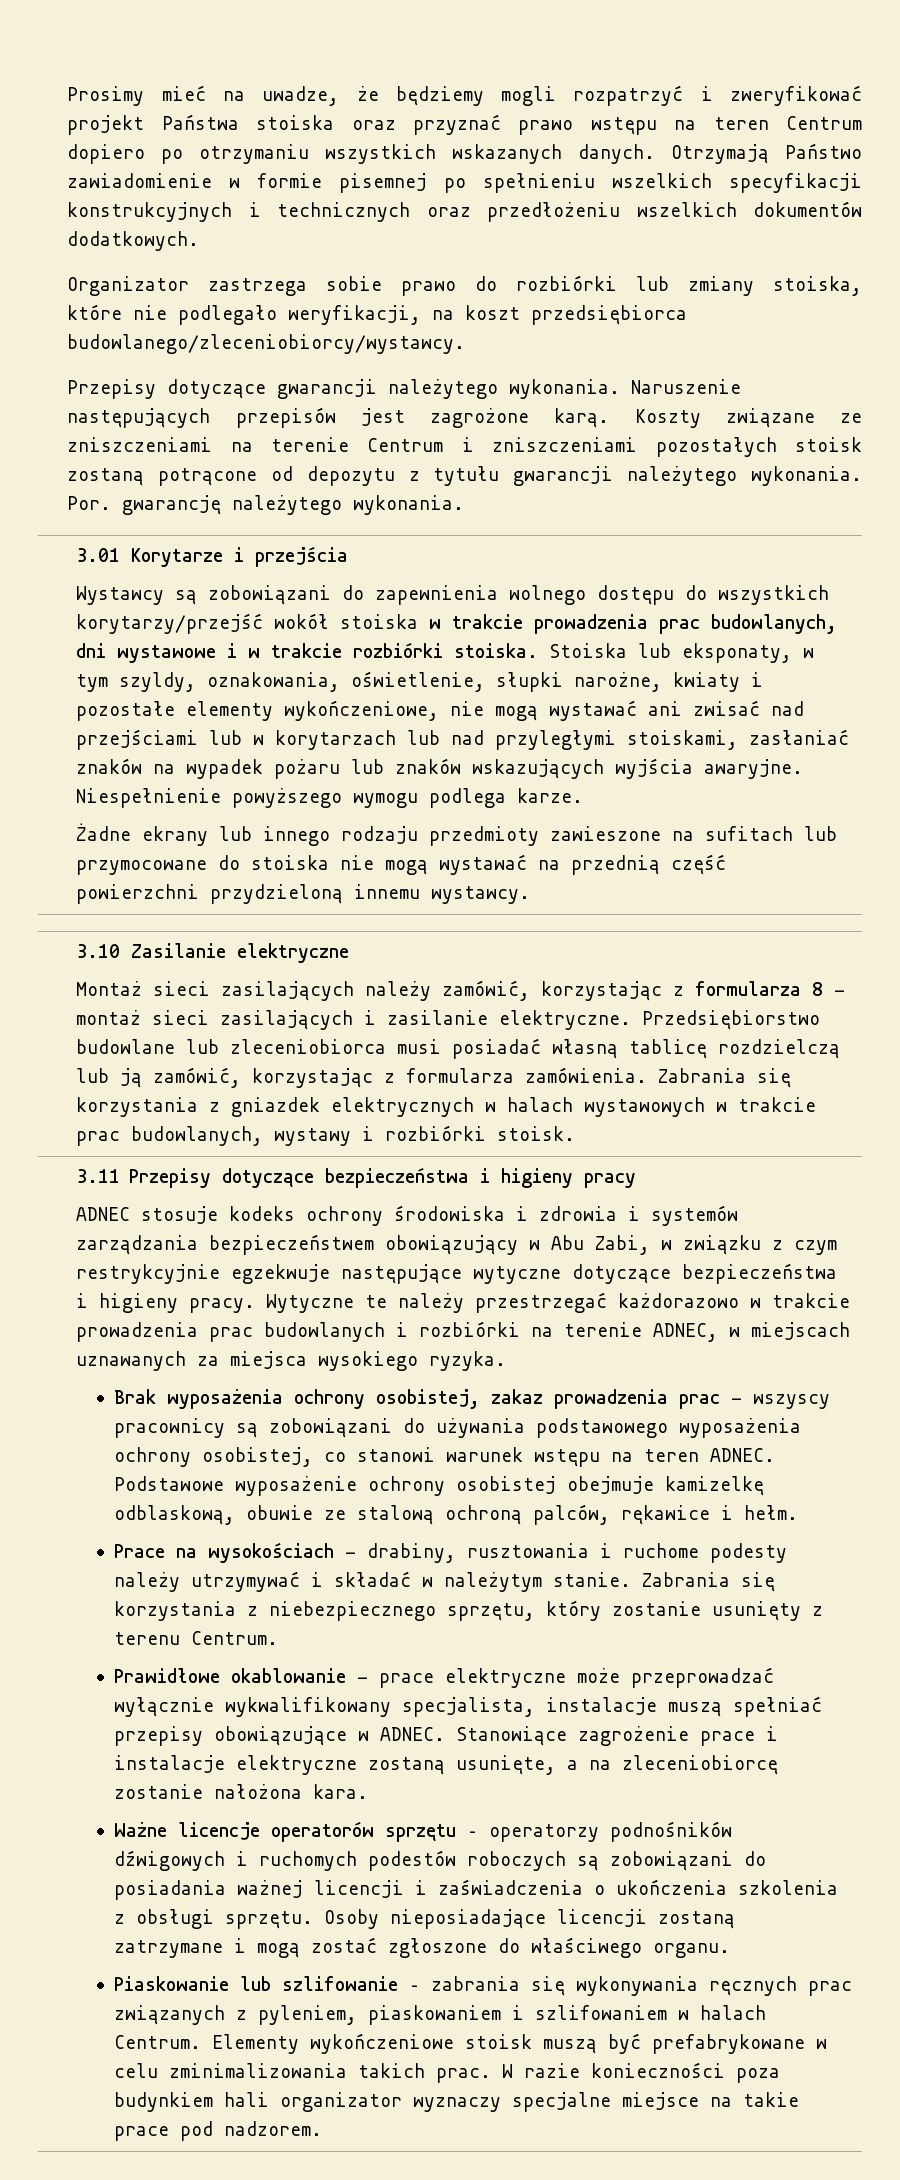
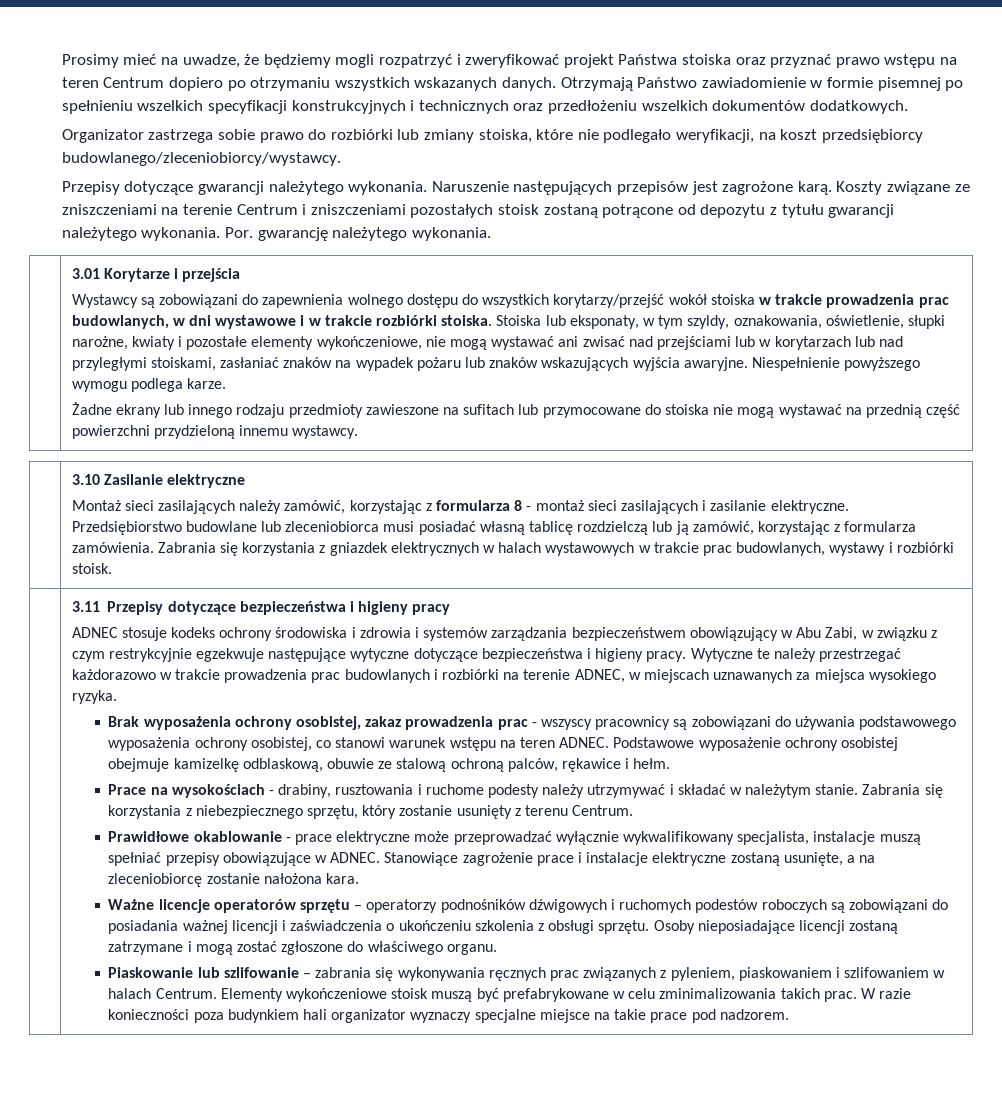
[531,305,688,325] przedsiębiorca -> [821,129,923,143] przedsiębiorcy
(837, 624) none -> [172,318,185,326] w
[616,1879,728,1895] ukończenia -> [398,920,471,931] ukończeniu

